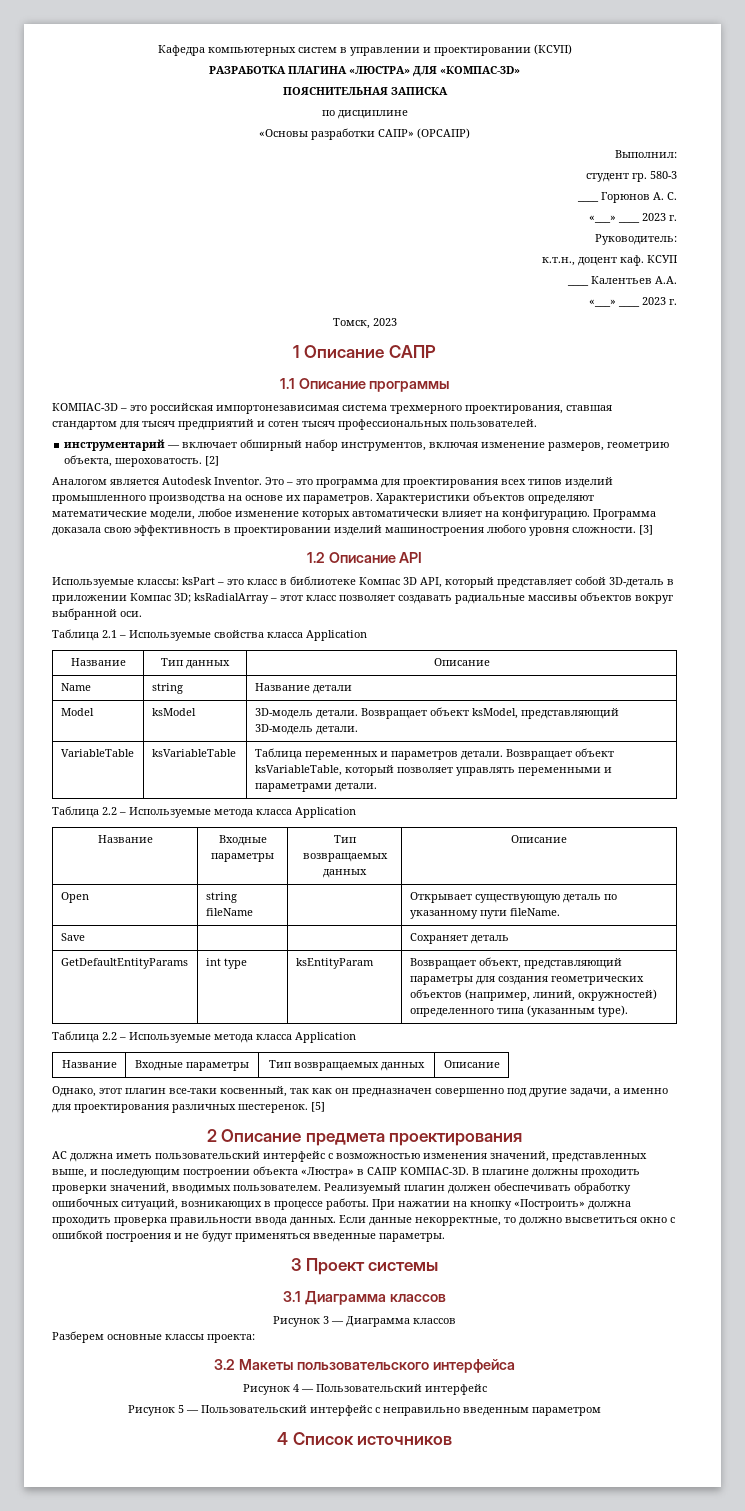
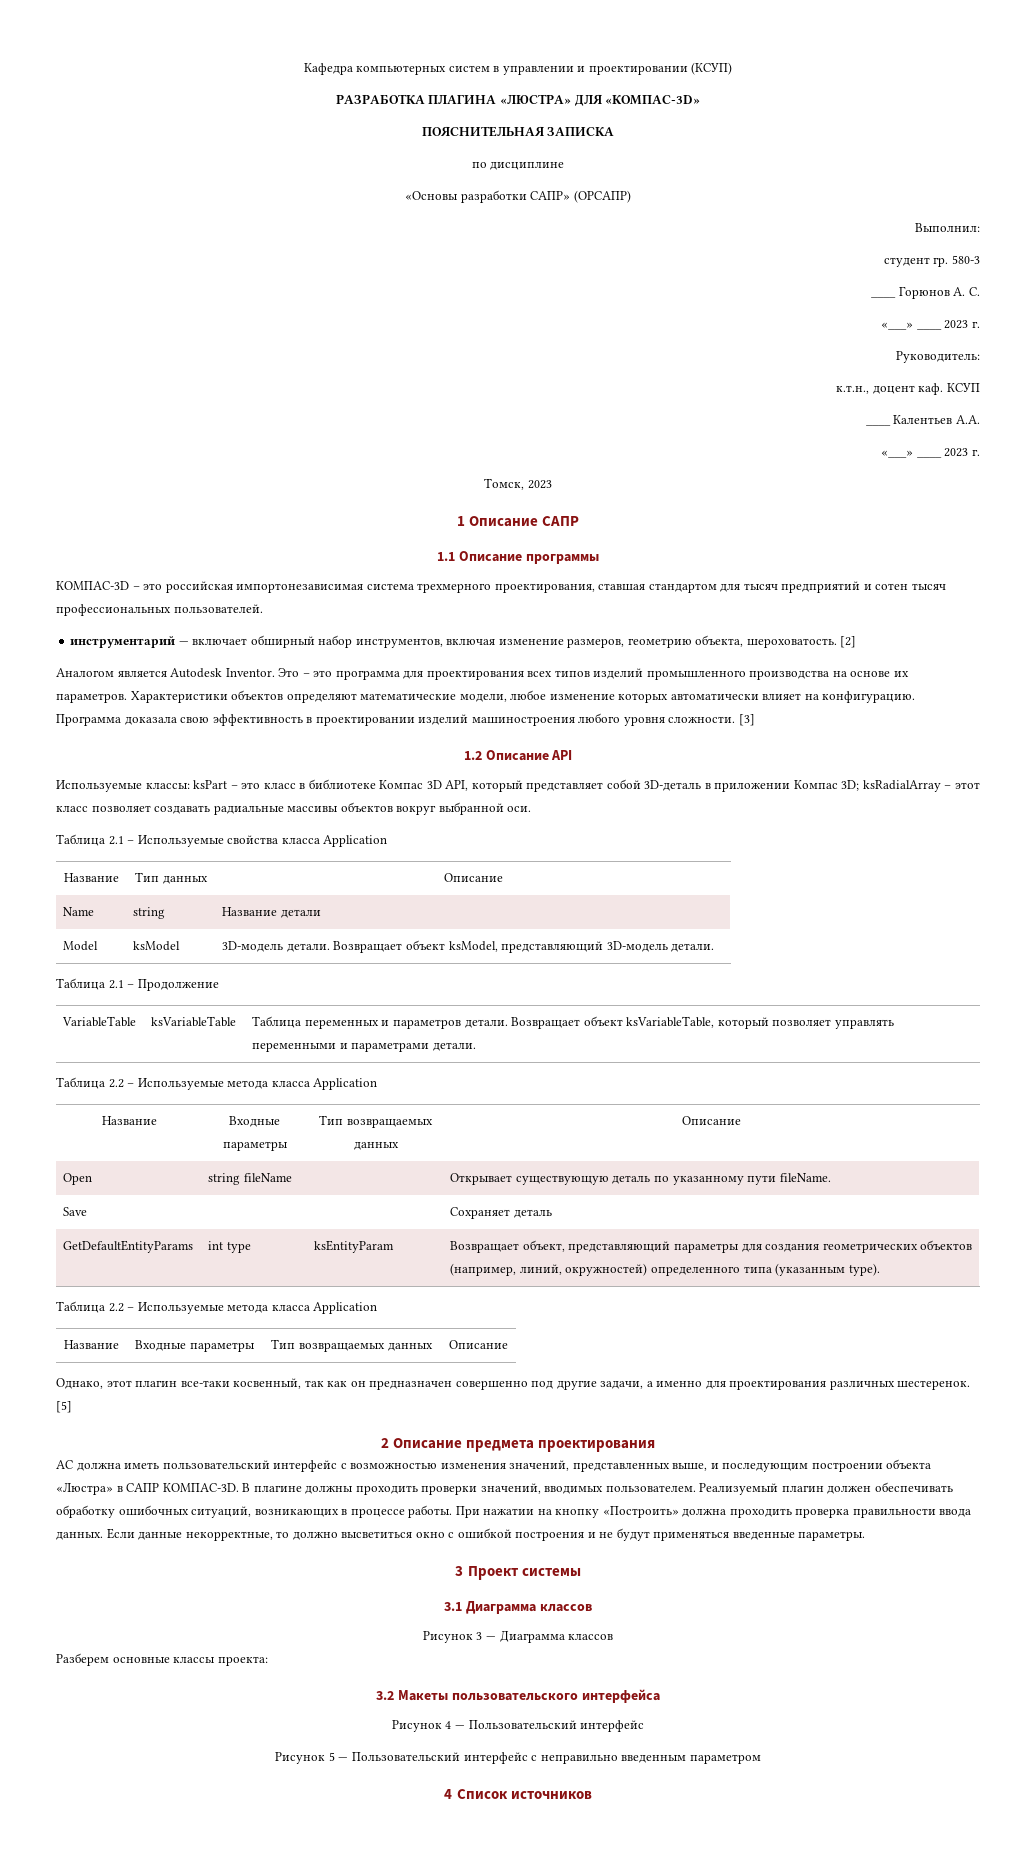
(358, 730) none -> [56,978,219,991] // Таблица 2.1 – Продолжение

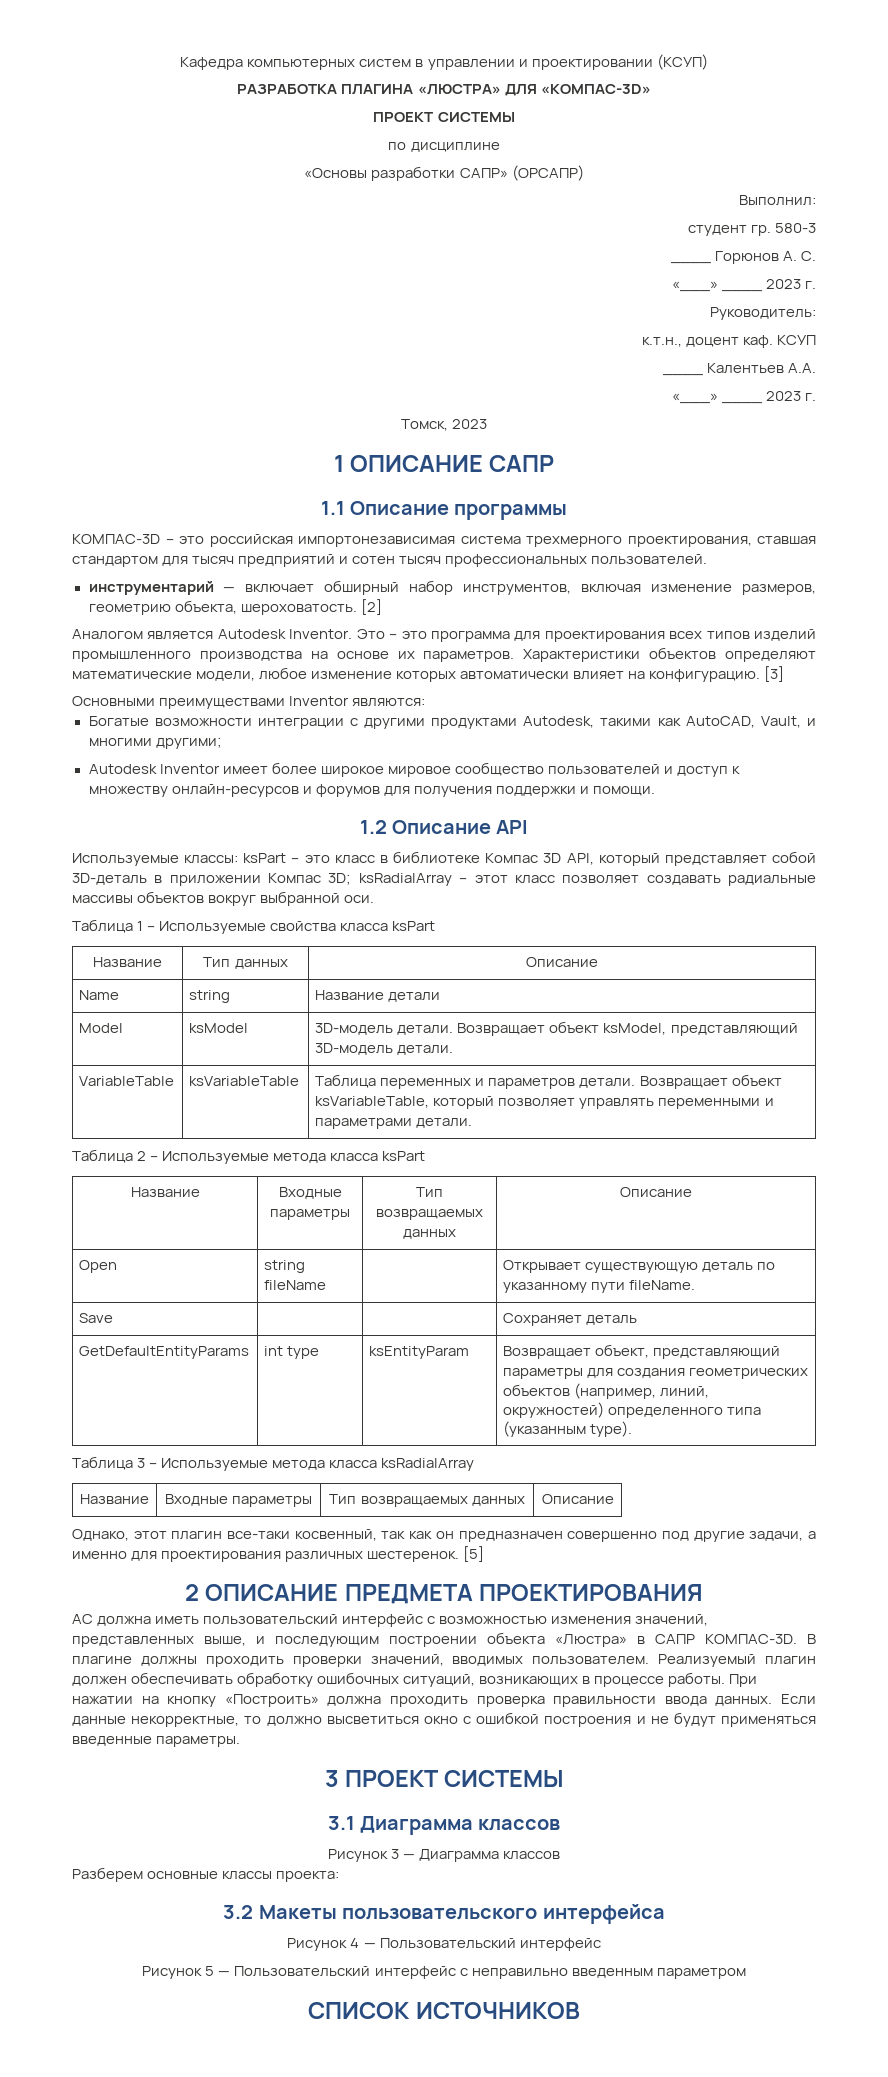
[421,126,615,137] ПОЯСНИТЕЛЬНАЯ ЗАПИСКА -> [373,112,515,122] ПРОЕКТ СИСТЕМЫ
[469,516,538,527] Описание -> [350,455,483,472] ОПИСАНИЕ
[56,713,755,726] Программа доказала свою эффективность в проектировании изделий машиностроения любого уровня сложности. [3] -> [764,666,785,682] [72,696,426,709] [88,716,816,729] [88,737,222,749] [88,762,740,777] [88,784,655,797] [3] // Основными преимуществами Inventor являются: // Богатые возможности интеграции с другими продуктами Autodesk, такими как AutoCAD, Vault, и многими другими; // Autodesk Inventor имеет более широкое мировое сообщество пользователей и доступ к множеству онлайн-ресурсов и форумов для получения поддержки и помощи.
[108,836,124,845] 2.1 -> [137,921,144,931] 1
[323,835,388,847] Application -> [392,921,436,931] ksPart
[56,978,219,991] // Таблица 2.1 – Продолжение -> (454, 1050) none
[108,1078,378,1090] 2.2 – Используемые метода класса Application -> [137,1151,426,1164] 2 – Используемые метода класса ksPart
[108,1302,378,1314] 2.2 – Используемые метода класса Application -> [137,1458,475,1471] 3 – Используемые метода класса ksRadialArray
[392,1438,656,1452] Описание предмета проектирования -> [205,1584,704,1604] ОПИСАНИЕ ПРЕДМЕТА ПРОЕКТИРОВАНИЯ
[467,1566,581,1580] Проект системы -> [345,1770,564,1787] ПРОЕКТ СИСТЕМЫ
[444,1789,592,1799] 4 Список источников -> [308,2002,580,2019] СПИСОК ИСТОЧНИКОВ

